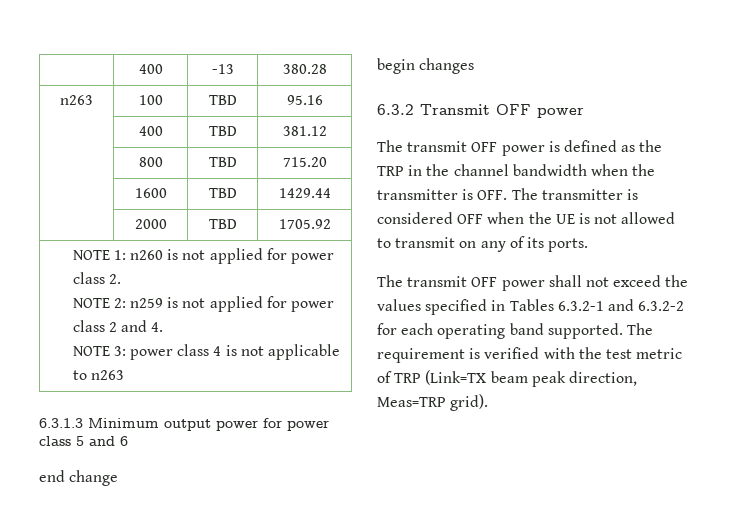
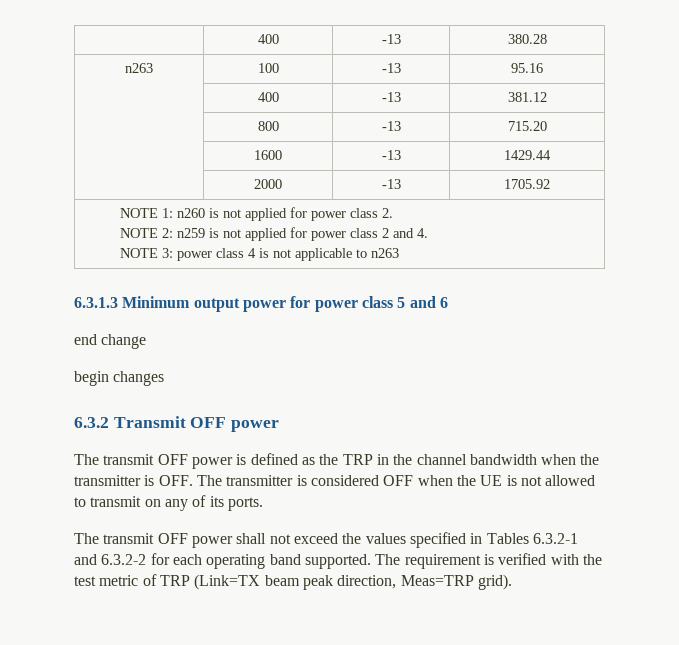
[208,95,237,105] TBD -> [381,63,401,73] -13
[208,126,237,136] TBD -> [381,92,401,102] -13
[208,157,237,167] TBD -> [381,121,401,131] -13
[208,188,237,198] TBD -> [381,150,401,160] -13
[208,219,237,229] TBD -> [381,179,401,189] -13

